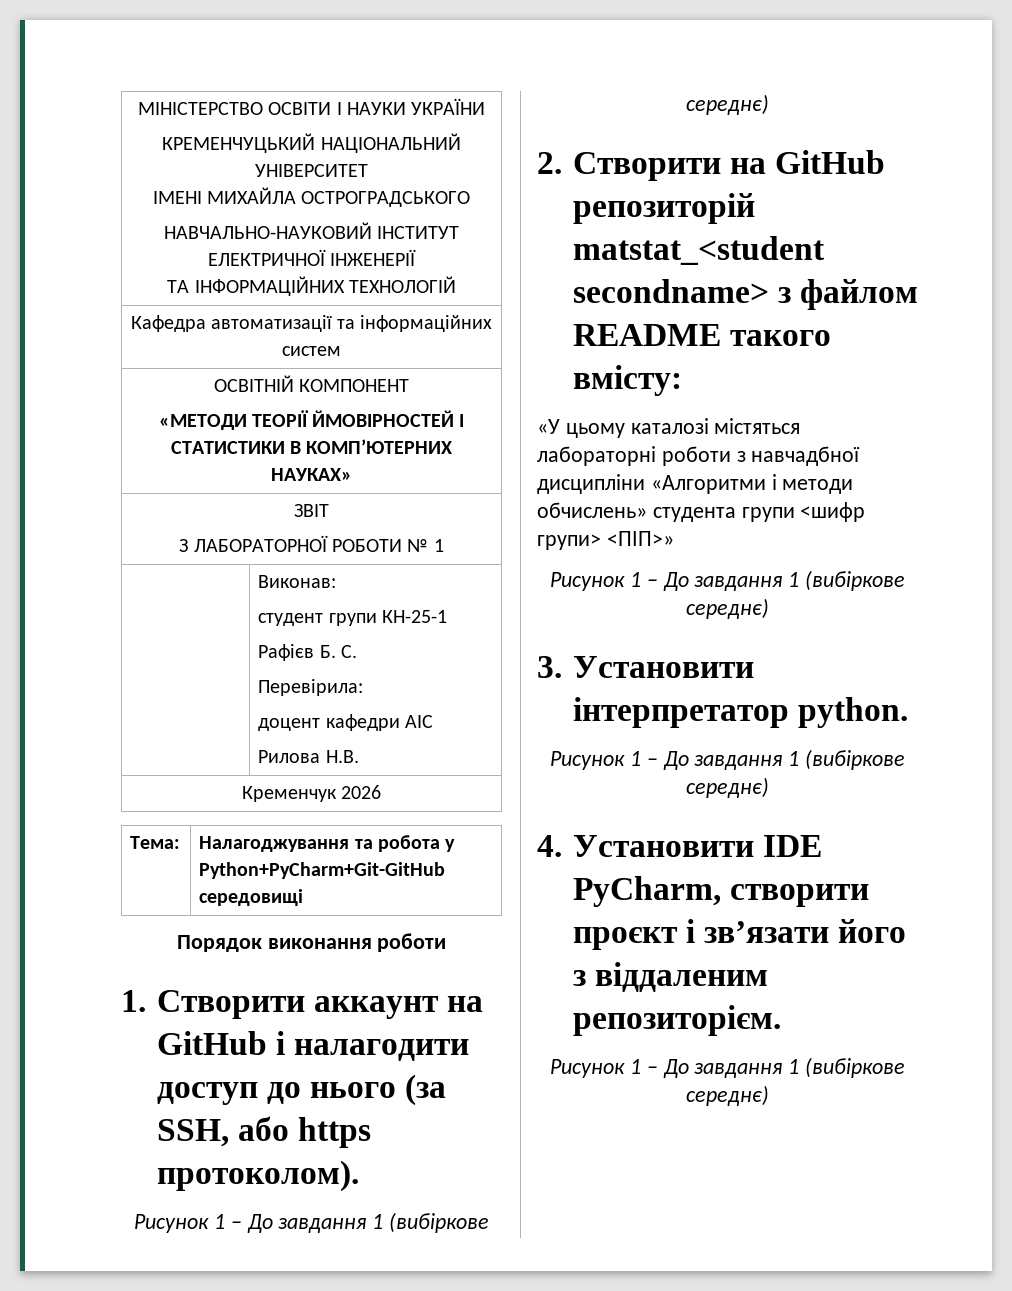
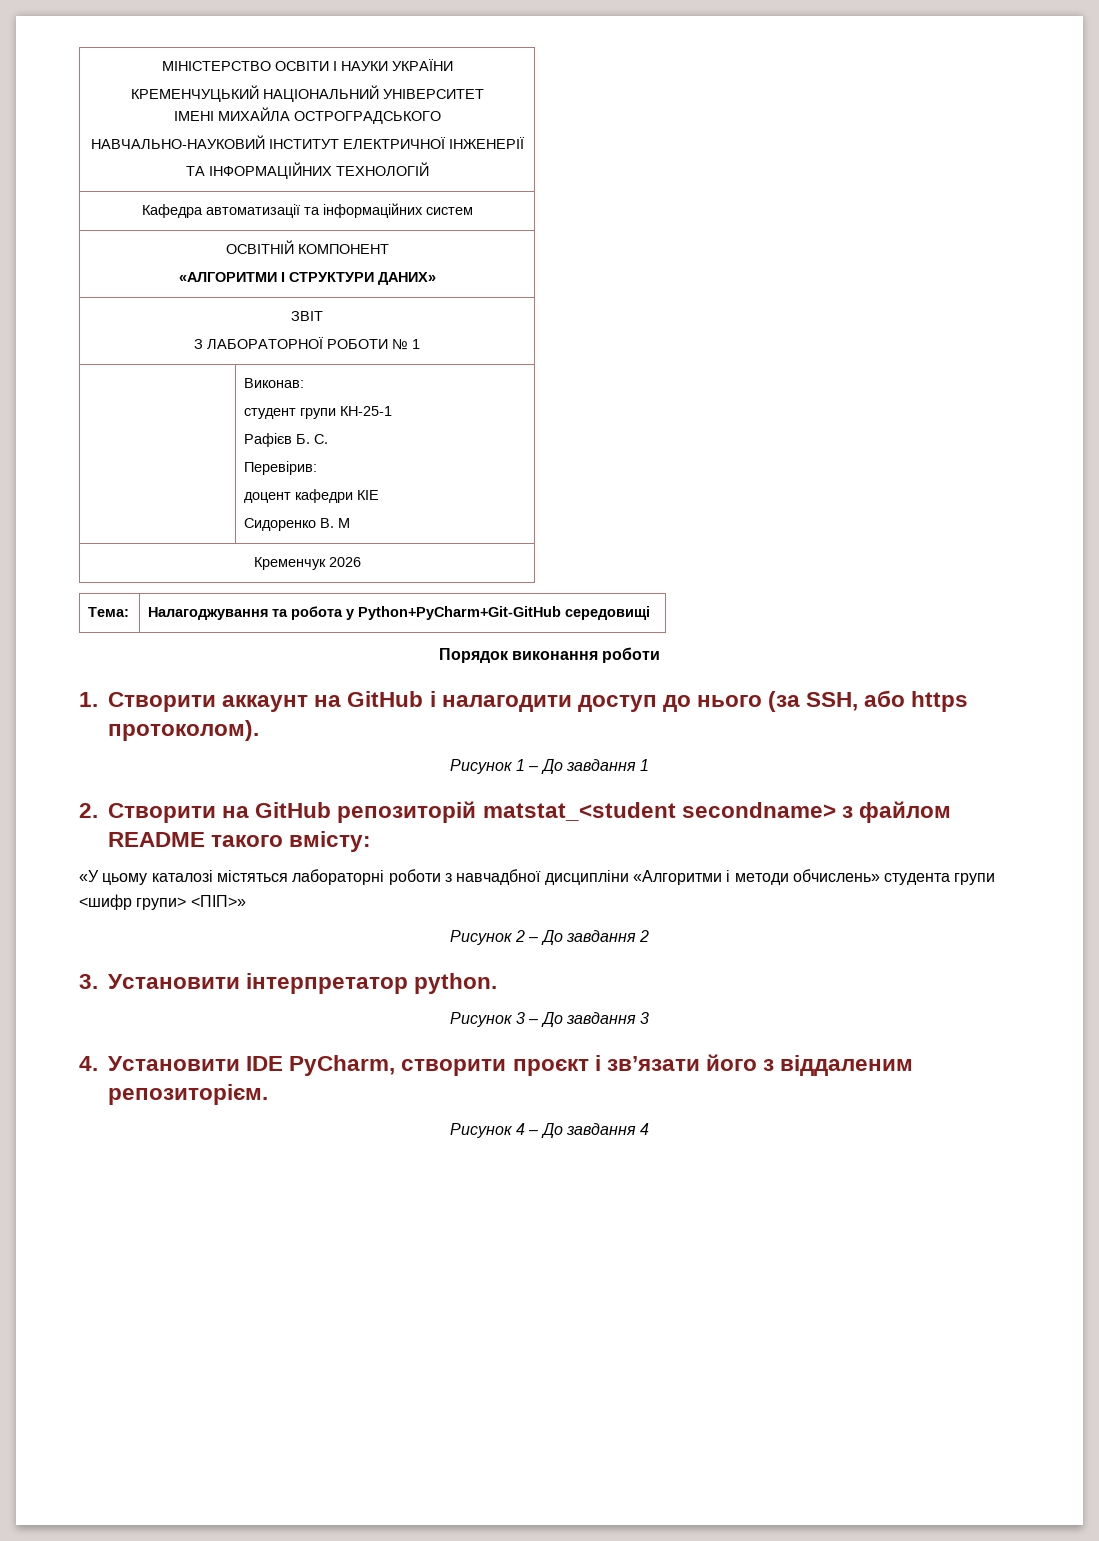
[158,410,465,430] [170,439,453,454] [271,468,352,481] «МЕТОДИ ТЕОРІЇ ЙМОВІРНОСТЕЙ І СТАТИСТИКИ В КОМП’ЮТЕРНИХ НАУКАХ» -> [178,272,436,285] «АЛГОРИТМИ І СТРУКТУРИ ДАНИХ»
[258,679,364,696] Перевірила: -> [244,461,318,475] Перевірив:
[404,715,433,728] [258,750,359,763] АІС // Рилова Н.В. -> [357,490,380,500] [244,518,351,531] КІЕ // Сидоренко В. М
[388,1212,489,1233] [686,94,769,115] (вибіркове середнє) -> (650, 765) none
[629,570,905,591] [686,598,769,619] 1 – До завдання 1 (вибіркове середнє) -> [515,930,650,945] 2 – До завдання 2
[629,749,905,770] [686,777,769,798] 1 – До завдання 1 (вибіркове середнє) -> [516,1012,650,1027] 3 – До завдання 3
[629,1057,905,1078] [686,1085,769,1106] 1 – До завдання 1 (вибіркове середнє) -> [516,1123,650,1138] 4 – До завдання 4

